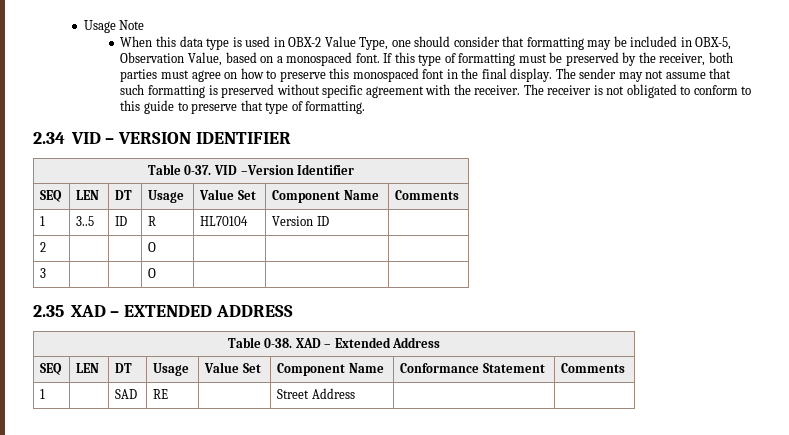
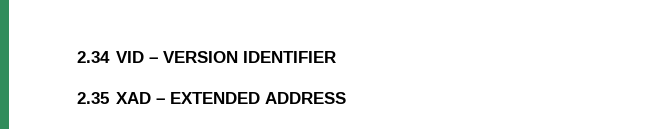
[83,20,145,33] [120,36,732,50] [120,52,733,66] [120,68,732,82] [120,84,752,98] [120,100,366,114] Usage Note // When this data type is used in OBX-2 Value Type, one should consider that formatting may be included in OBX-5, Observation Value, based on a monospaced font. If this type of formatting must be preserved by the receiver, both parties must agree on how to preserve this monospaced font in the final display. The sender may not assume that such formatting is preserved without specific agreement with the receiver. The receiver is not obligated to conform to this guide to preserve that type of formatting. // -> (77, 57) none
[147,164,355,175] [40,190,63,202] [76,190,100,200] [115,190,133,200] [148,190,185,203] [199,189,256,200] [272,190,379,203] [395,190,460,200] [40,216,46,226] [76,216,95,226] [115,216,128,226] [148,216,157,226] [200,216,249,226] [272,216,329,226] [40,242,47,252] [148,242,157,252] [40,268,47,278] [148,268,157,278] // Table 0-37. VID –Version Identifier // SEQ | LEN | DT | Usage | Value Set | Component Name | Comments // 1 | 3..5 | ID | R | HL70104 | Version ID | // 2 | | | O | | | // 3 | | | O | | | -> (337, 57) none
[227,337,441,348] [40,363,63,375] [76,363,100,373] [115,363,133,373] [153,363,190,376] [204,362,261,373] [277,363,384,376] [400,363,545,373] [561,363,626,373] [40,389,46,399] [115,389,138,399] [153,389,169,399] [277,388,355,399] // Table 0-38. XAD – Extended Address // SEQ | LEN | DT | Usage | Value Set | Component Name | Conformance Statement | Comments // 1 | | SAD | RE | | Street Address | | -> (347, 98) none

